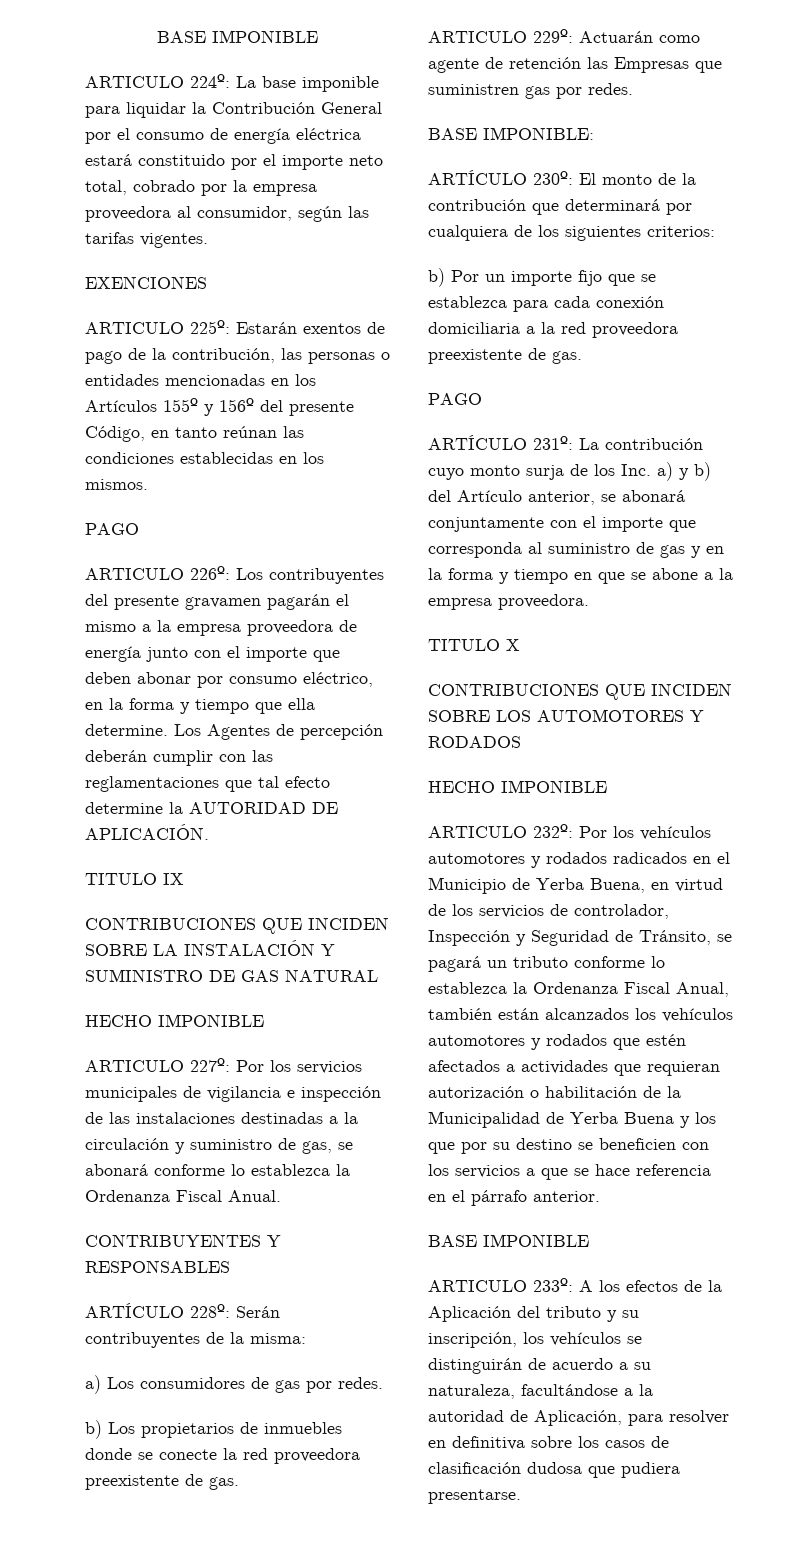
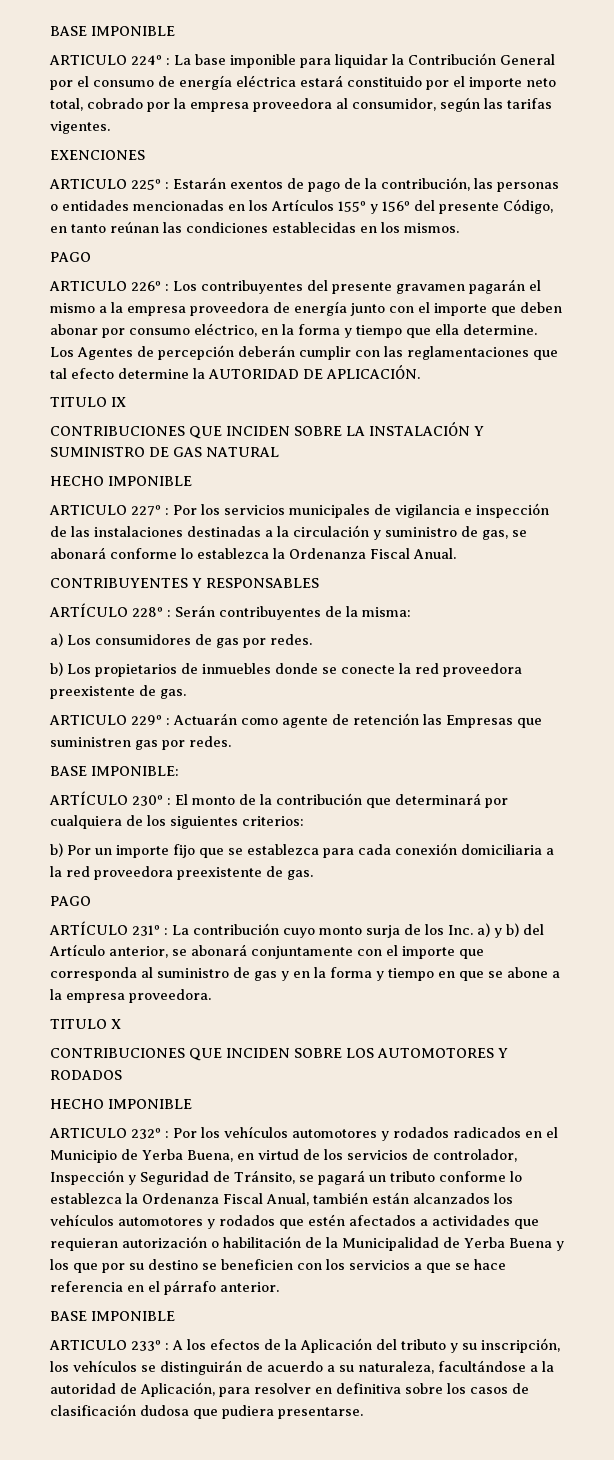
[157,30,318,43] [85,74,230,88] BASE IMPONIBLE // ARTICULO 224º: -> [50,26,175,36] [49,55,170,65] BASE IMPONIBLE // ARTICULO 224º :
[190,320,230,334] 225º: -> [131,179,169,190] 225º :
[190,566,230,580] 226º: -> [131,281,169,291] 226º :
[190,1058,230,1072] 227º: -> [131,505,169,516] 227º :
[190,1304,230,1318] 228º: -> [132,607,171,617] 228º :
[533,29,573,43] 229º: -> [131,715,170,725] 229º :
[533,171,573,185] 230º: -> [132,795,171,806] 230º :
[533,436,573,450] 231º: -> [132,925,168,936] 231º :
[533,824,573,838] 232º: -> [131,1128,169,1139] 232º :
[533,1278,573,1292] 233º: -> [131,1340,169,1351] 233º :

